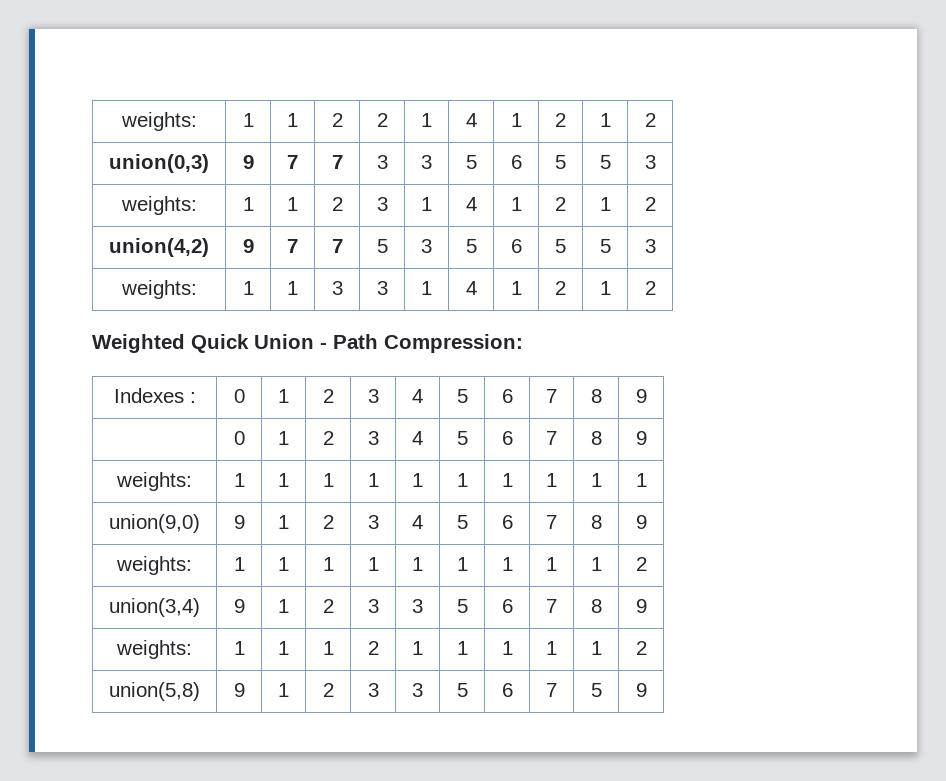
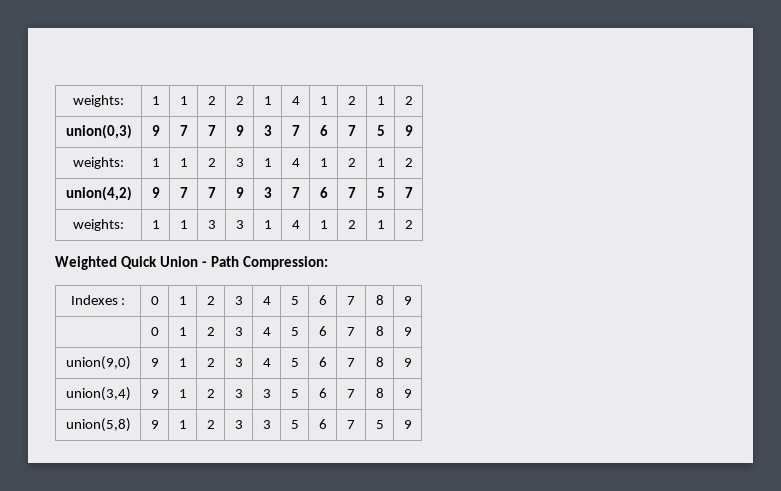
[376,155,388,169] [421,155,432,169] [465,155,477,169] [510,155,522,169] [555,155,566,169] [599,155,611,169] [644,155,656,169] 3 | 3 | 5 | 6 | 5 | 5 | 3 -> [235,125,244,136] [263,125,272,136] [291,125,300,136] [319,125,328,136] [348,125,356,136] [376,125,385,136] [404,125,413,136] 9 | 3 | 7 | 6 | 7 | 5 | 9
[376,239,388,253] [421,239,432,253] [465,239,477,253] [510,239,522,253] [555,239,566,253] [599,239,611,253] [644,239,656,253] 5 | 3 | 5 | 6 | 5 | 5 | 3 -> [235,187,244,198] [263,187,272,198] [291,187,300,198] [319,187,328,198] [348,187,356,198] [376,187,385,198] [404,187,413,198] 9 | 3 | 7 | 6 | 7 | 5 | 7
[116,472,192,491] [233,473,245,487] [278,473,289,487] [322,473,334,487] [367,473,379,487] [412,473,423,487] [456,473,468,487] [501,473,513,487] [546,473,557,487] [590,473,602,487] [635,473,647,487] // weights: | 1 | 1 | 1 | 1 | 1 | 1 | 1 | 1 | 1 | 1 -> (412, 331) none
[116,556,192,575] [233,557,245,571] [278,557,289,571] [322,557,334,571] [367,557,379,571] [412,557,423,571] [456,557,468,571] [501,557,513,571] [546,557,557,571] [590,557,602,571] [635,557,647,571] // weights: | 1 | 1 | 1 | 1 | 1 | 1 | 1 | 1 | 1 | 2 -> (412, 362) none
[116,640,192,659] [233,641,245,655] [278,641,289,655] [322,641,334,655] [367,641,379,655] [412,641,423,655] [456,641,468,655] [501,641,513,655] [546,641,557,655] [590,641,602,655] [635,641,647,655] // weights: | 1 | 1 | 1 | 2 | 1 | 1 | 1 | 1 | 1 | 2 -> (412, 393) none

